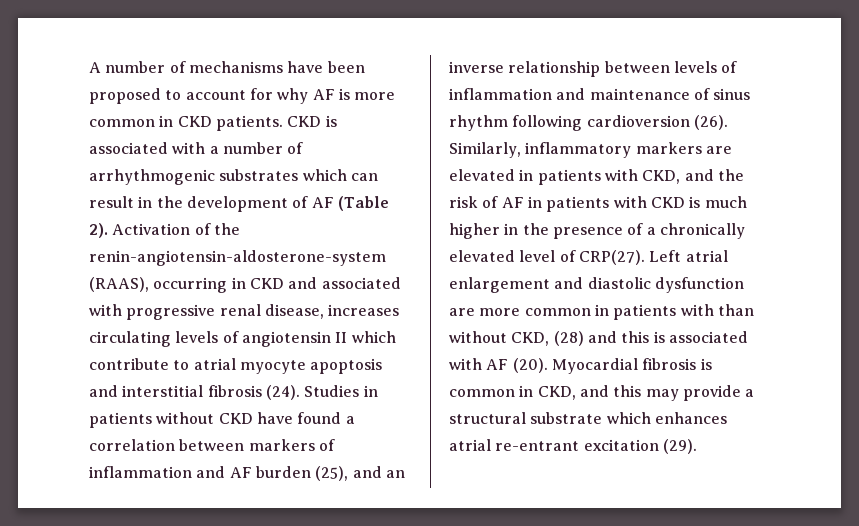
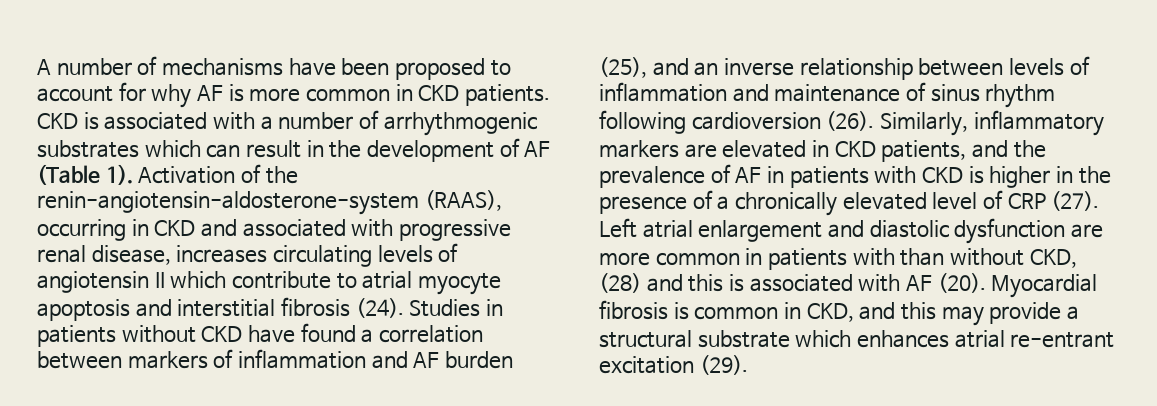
[89,223,108,238] 2). -> [105,164,133,185] 1).
[537,169,681,185] patients with CKD, -> [834,140,967,162] CKD patients,
[449,196,478,208] risk -> [599,166,705,188] prevalence
[704,196,747,208] much -> (984, 175) none
[578,250,645,265] CRP(27). -> [1007,191,1100,211] CRP (27).

